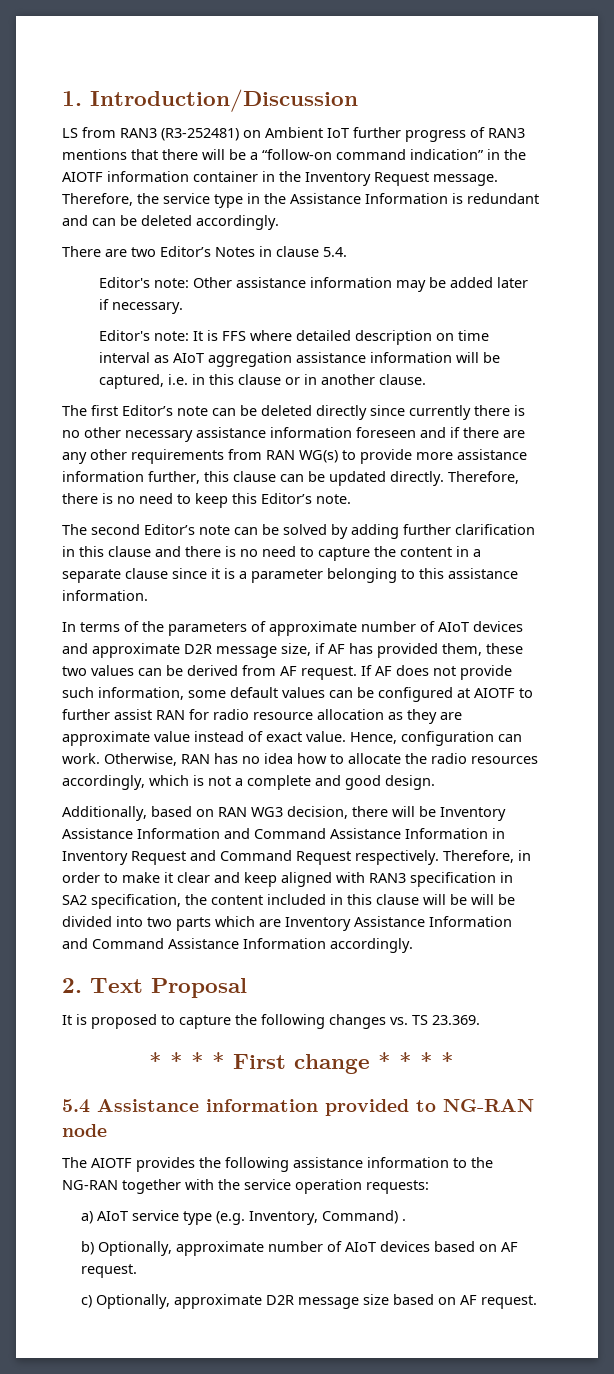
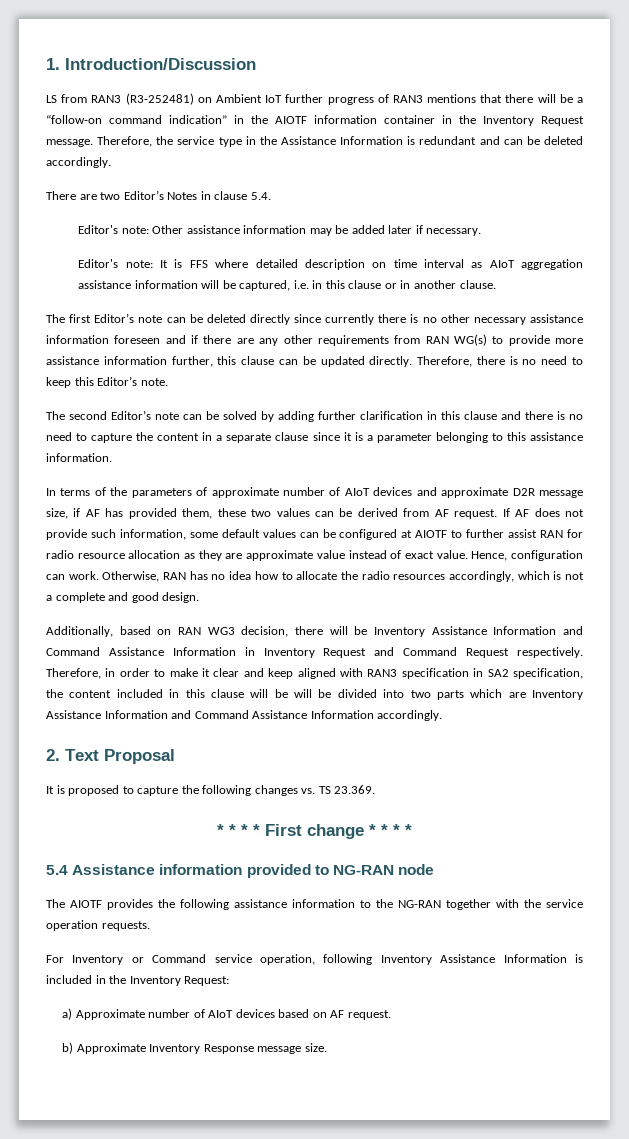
[366,1180,429,1194] [80,1210,406,1225] [80,1241,264,1256] requests: // a) AIoT service type (e.g. Inventory, Command) . // b) Optionally, approximate -> [101,921,150,931] [46,954,583,965] [46,975,230,986] [62,1008,145,1020] requests. // For Inventory or Command service operation, following Inventory Assistance Information is included in the Inventory Request: // a) Approximate
[80,1294,537,1309] c) Optionally, approximate D2R message size based on AF request. -> [62,1042,327,1054] b) Approximate Inventory Response message size.

